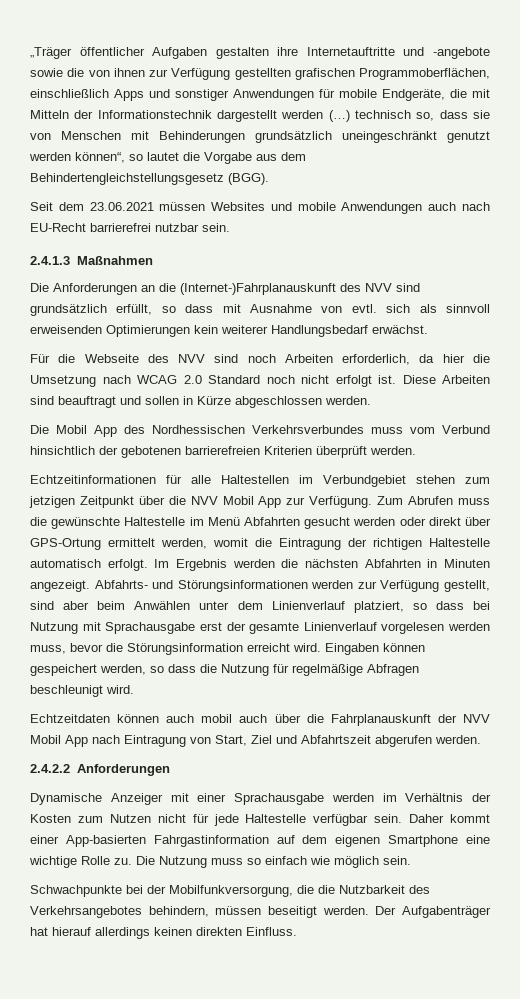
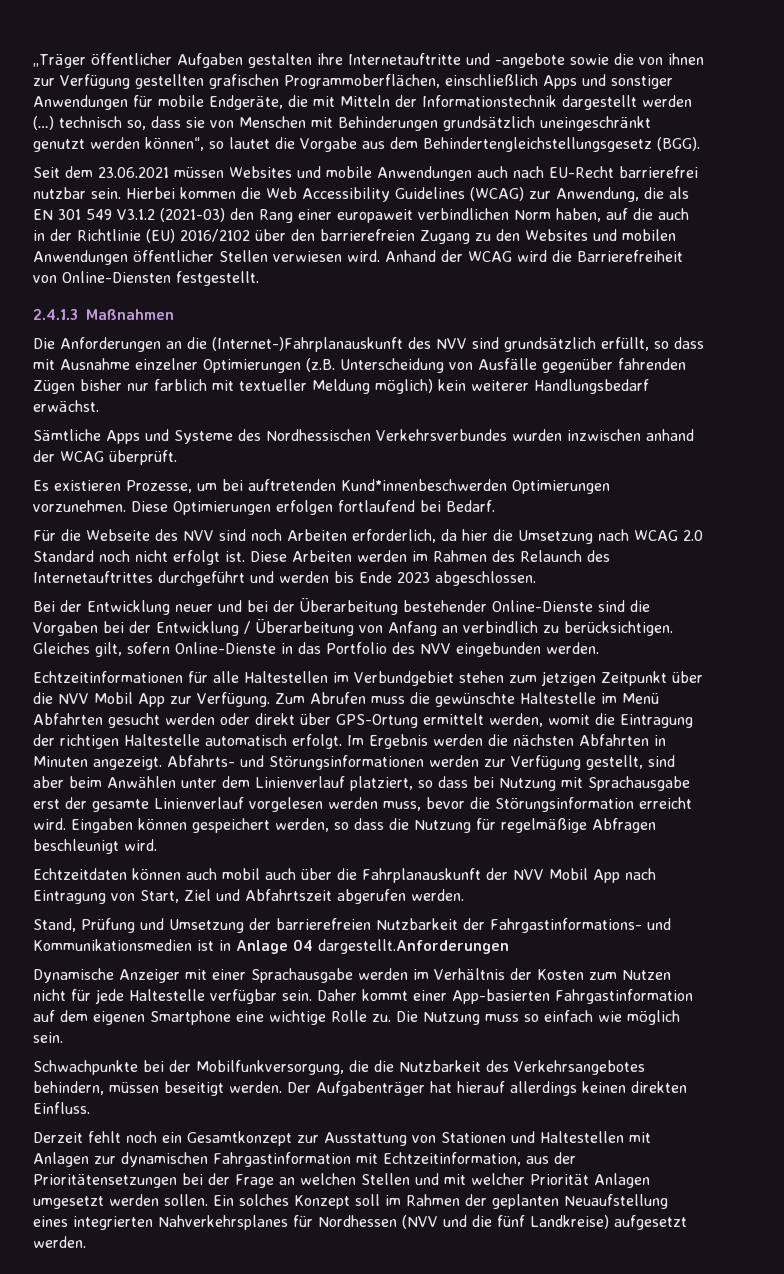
(230, 227) none -> [126,187,689,202] [33,208,689,223] [33,229,676,244] [33,250,683,265] [33,271,259,286] Hierbei kommen die Web Accessibility Guidelines (WCAG) zur Anwendung, die als EN 301 549 V3.1.2 (2021-03) den Rang einer europaweit verbindlichen Norm haben, auf die auch in der Richtlinie (EU) 2016/2102 über den barrierefreien Zugang zu den Websites und mobilen Anwendungen öffentlicher Stellen verwiesen wird. Anhand der WCAG wird die Barrierefreiheit von Online-Diensten festgestellt.
[321,304,490,313] [30,325,428,337] von evtl. sich als sinnvoll erweisenden Optimierungen kein weiterer Handlungsbedarf erwächst. -> [135,358,686,373] [33,379,649,394] [33,400,99,412] [33,429,694,444] [33,450,177,465] [33,479,610,494] [33,500,495,515] einzelner Optimierungen (z.B. Unterscheidung von Ausfälle gegenüber fahrenden Zügen bisher nur farblich mit textueller Meldung möglich) kein weiterer Handlungsbedarf erwächst. // Sämtliche Apps und Systeme des Nordhessischen Verkehrsverbundes wurden inzwischen anhand der WCAG überprüft. // Es existieren Prozesse, um bei auftretenden Kund*innenbeschwerden Optimierungen vorzunehmen. Diese Optimierungen erfolgen fortlaufend bei Bedarf.
[30,396,371,408] [30,425,490,437] [30,446,367,458] sind beauftragt und sollen in Kürze abgeschlossen werden. // Die Mobil App des Nordhessischen Verkehrsverbundes muss vom Verbund hinsichtlich der gebotenen barrierefreien Kriterien überprüft -> [357,550,610,562] [33,571,536,586] [33,598,650,615] [33,619,673,636] [33,642,541,657] werden im Rahmen des Relaunch des Internetauftrittes durchgeführt und werden bis Ende 2023 abgeschlossen. // Bei der Entwicklung neuer und bei der Überarbeitung bestehender Online-Dienste sind die Vorgaben bei der Entwicklung / Überarbeitung von Anfang an verbindlich zu berücksichtigen. Gleiches gilt, sofern Online-Dienste in das Portfolio des NVV eingebunden
[30,764,170,776] 2.4.2.2 Anforderungen -> [33,918,671,933] [33,939,509,954] Stand, Prüfung und Umsetzung der barrierefreien Nutzbarkeit der Fahrgastinformations- und Kommunikationsmedien ist in Anlage 04 dargestellt.Anforderungen
(297, 931) none -> [33,1131,651,1146] [33,1152,576,1167] [33,1173,650,1188] [33,1194,668,1209] [33,1215,687,1230] [33,1236,86,1248] // Derzeit fehlt noch ein Gesamtkonzept zur Ausstattung von Stationen und Haltestellen mit Anlagen zur dynamischen Fahrgastinformation mit Echtzeitinformation, aus der Prioritätensetzungen bei der Frage an welchen Stellen und mit welcher Priorität Anlagen umgesetzt werden sollen. Ein solches Konzept soll im Rahmen der geplanten Neuaufstellung eines integrierten Nahverkehrsplanes für Nordhessen (NVV und die fünf Landkreise) aufgesetzt werden.

